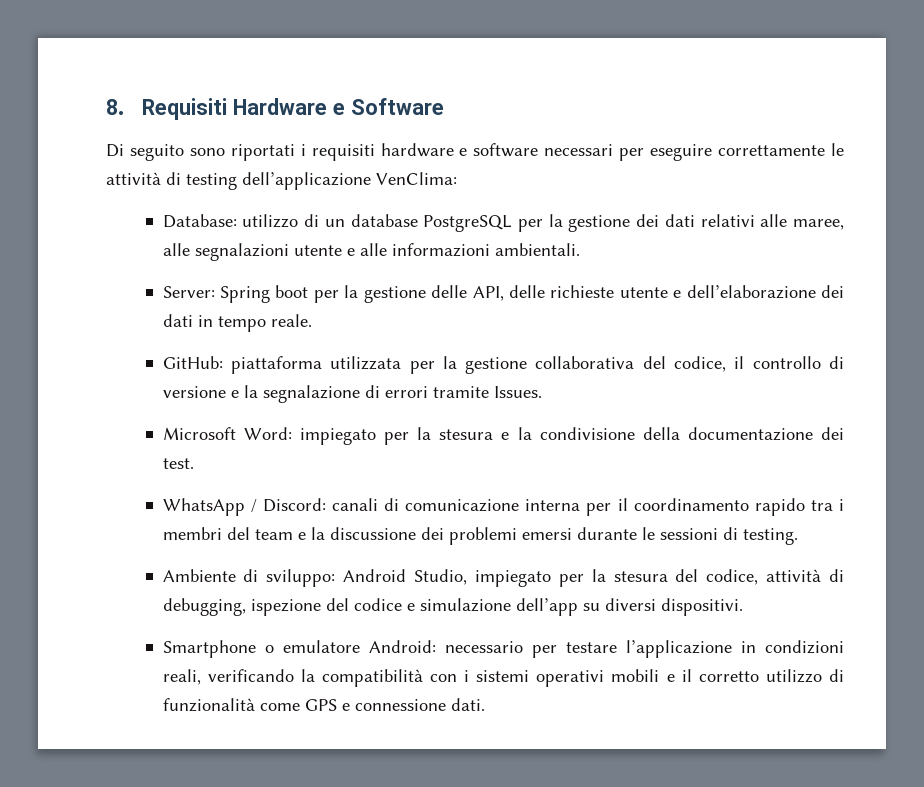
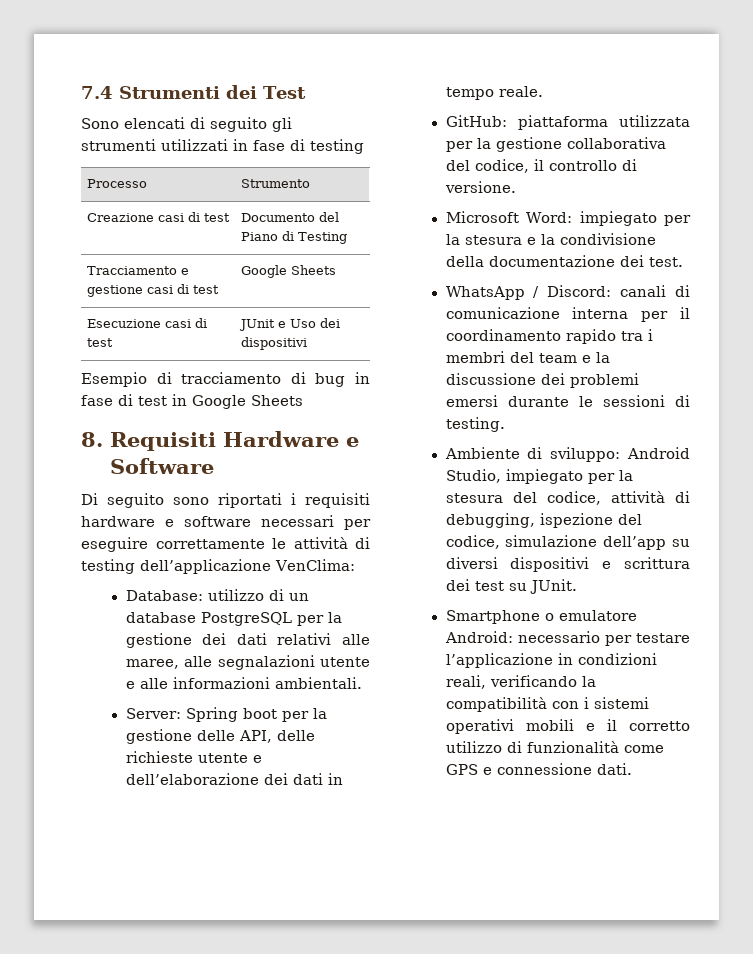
(106, 107) none -> [81,85,306,99] [81,117,292,132] [81,139,364,154] [86,179,147,188] [240,179,310,188] [86,212,230,222] [240,212,339,222] [240,231,347,244] [86,266,189,275] [86,284,219,297] [240,265,336,278] [86,318,207,328] [86,338,113,347] [238,318,340,331] [240,337,307,350] [81,372,370,387] [81,394,303,409] 7.4 Strumenti dei Test // Sono elencati di seguito gli strumenti utilizzati in fase di testing // Processo | Strumento // Creazione casi di test | Documento del Piano di Testing // Tracciamento e gestione casi di test | Google Sheets // Esecuzione casi di test | JUnit e Uso dei dispositivi // Esempio di tracciamento di bug in fase di test in Google Sheets //
[162,385,542,403] versione e la segnalazione di errori tramite Issues. -> [444,181,516,193] versione.
[353,598,415,611] codice e -> [445,535,500,549] codice,
[660,598,743,616] dispositivi. -> [510,557,690,572] [445,579,577,594] dispositivi e scrittura dei test su JUnit.

